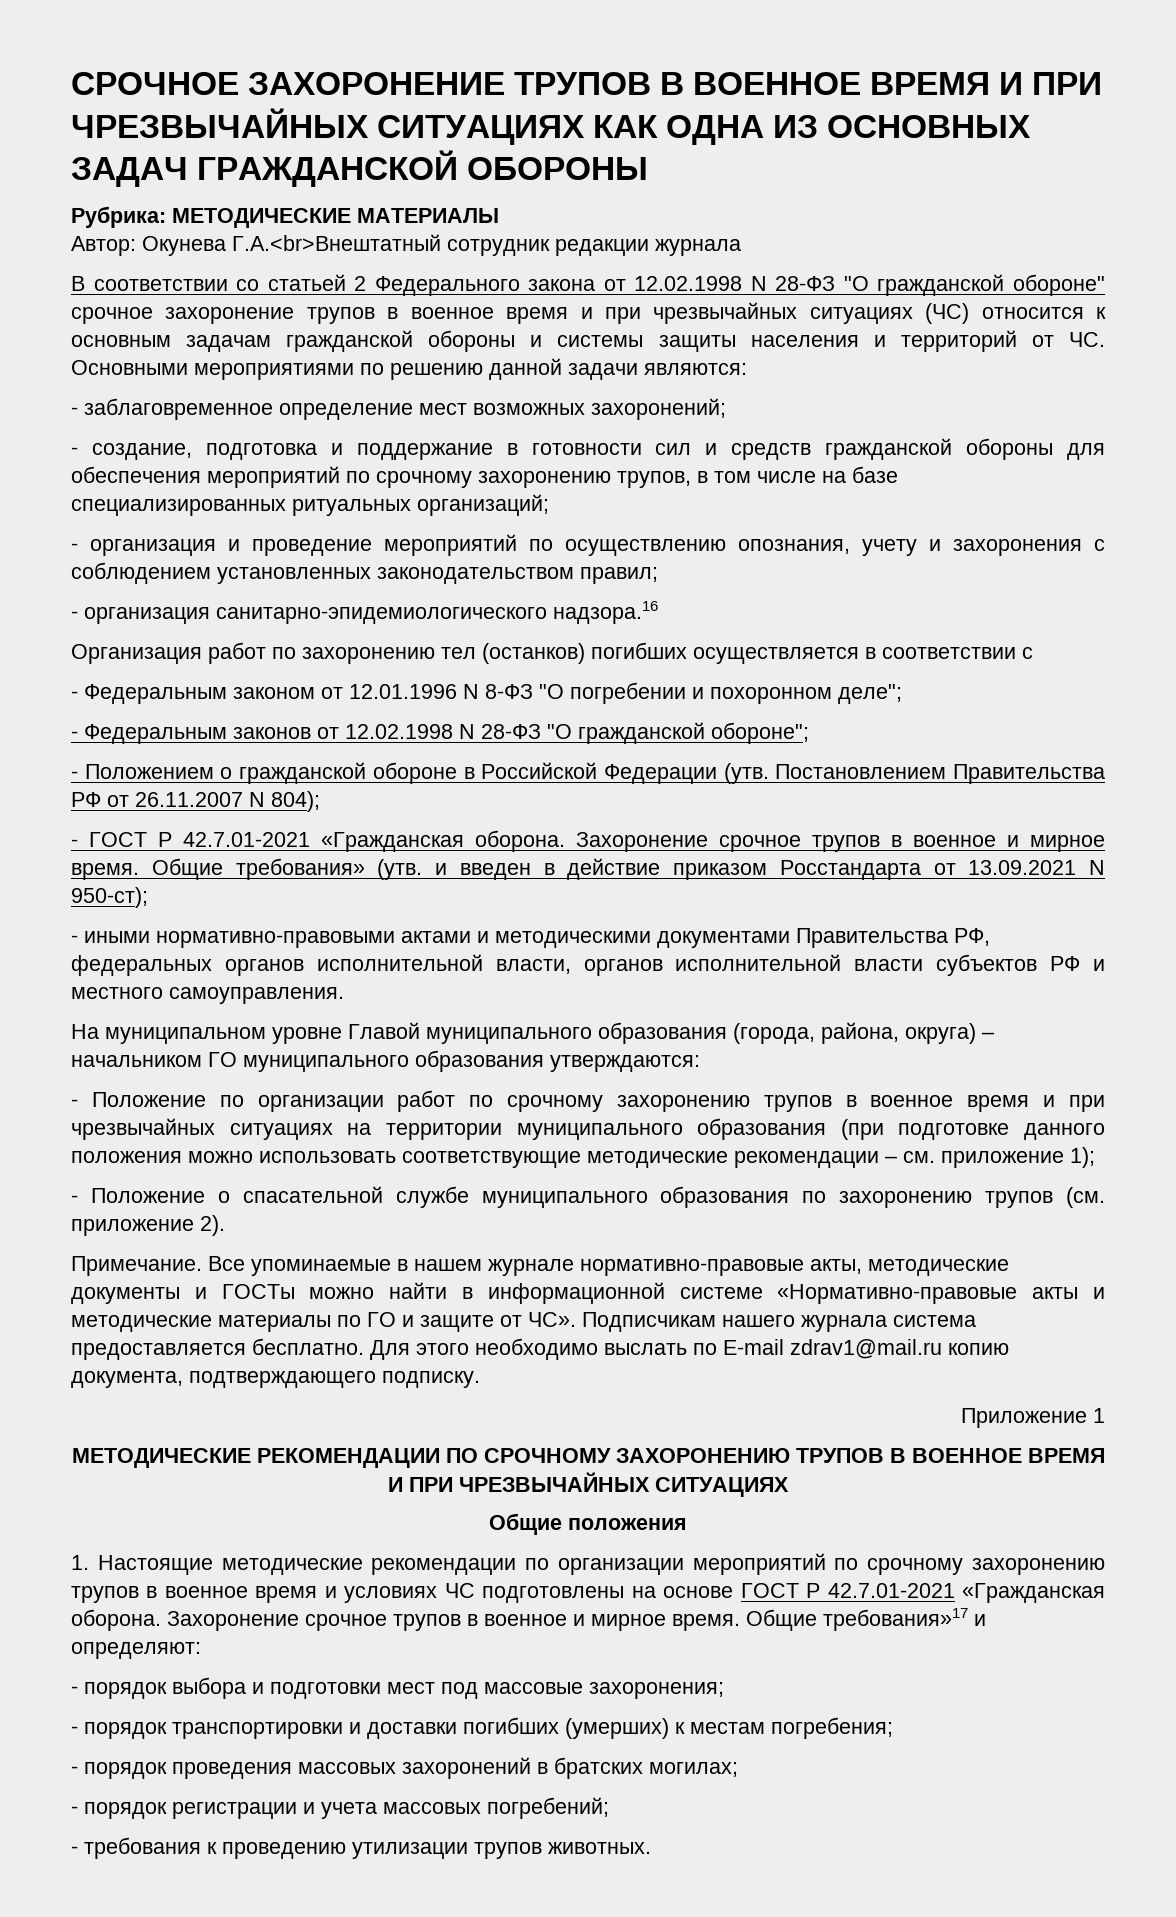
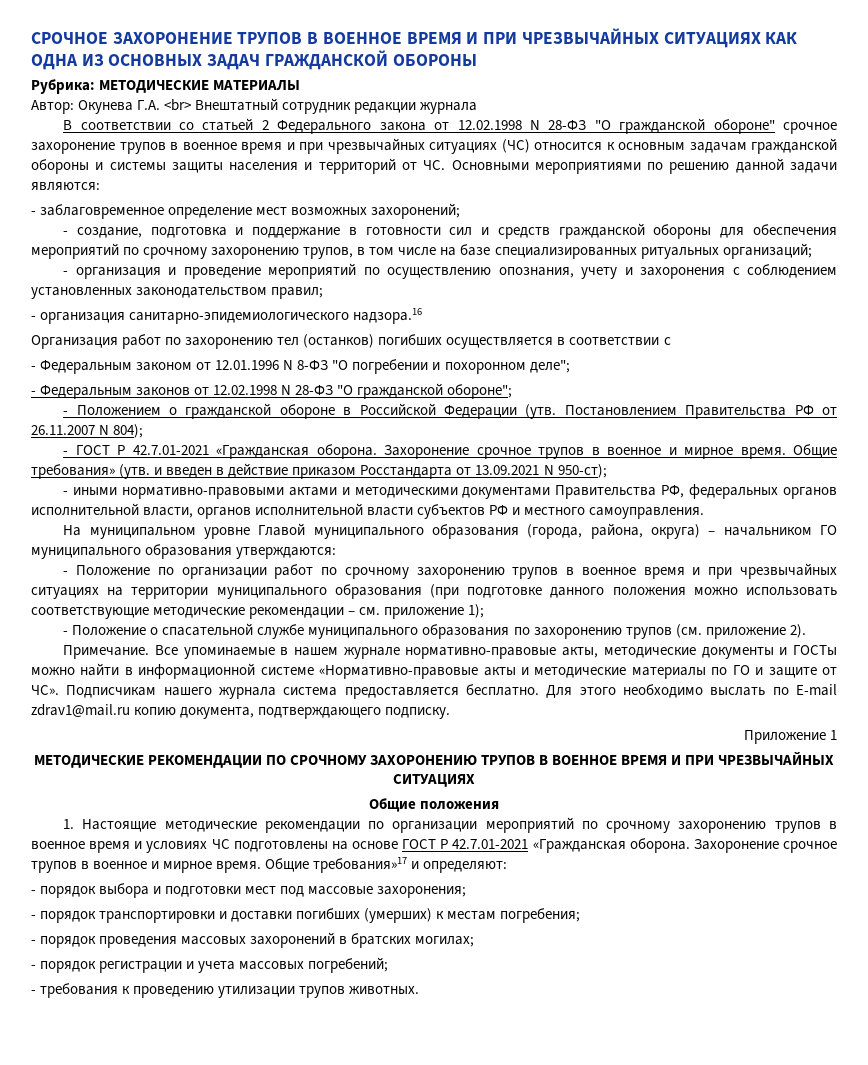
[232,234,441,251] Г.А.<br>Внештатный -> [137,98,279,111] Г.А. <br> Внештатный

